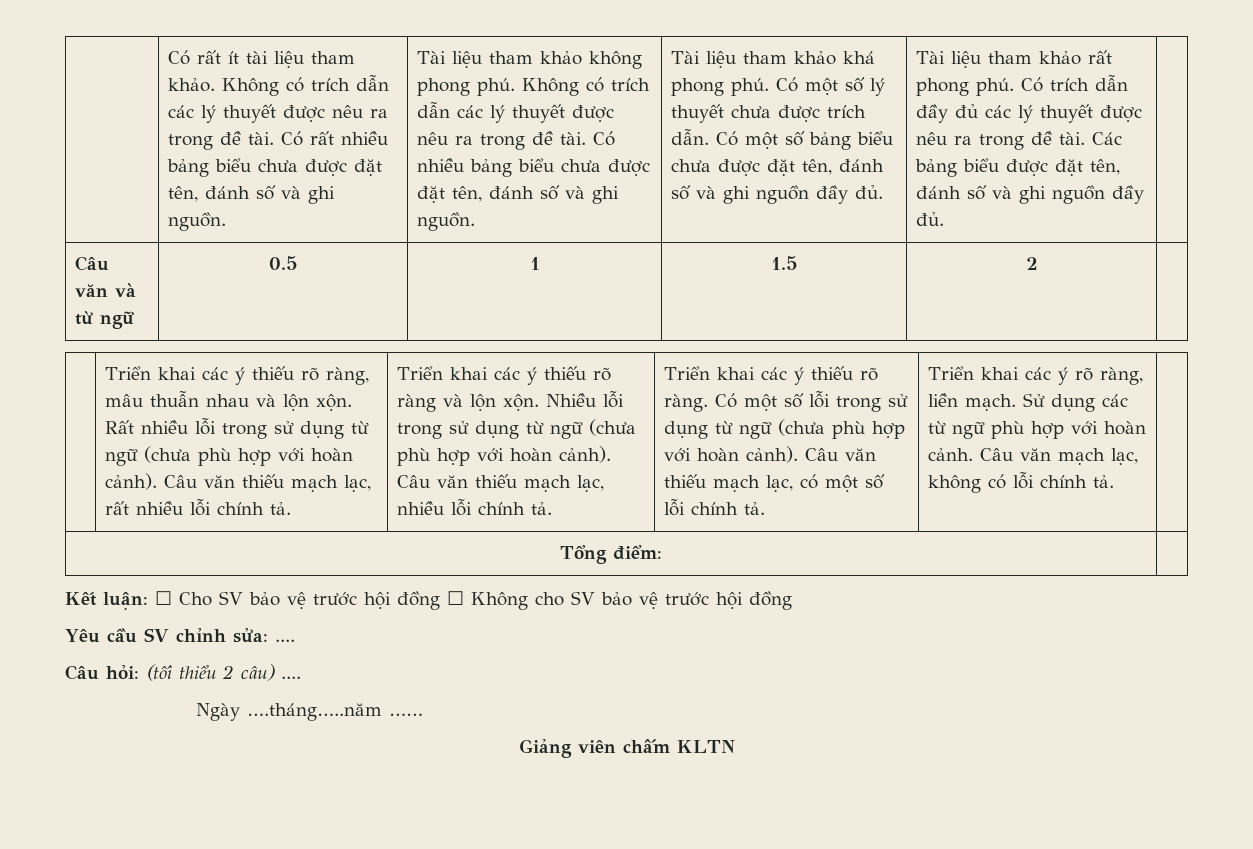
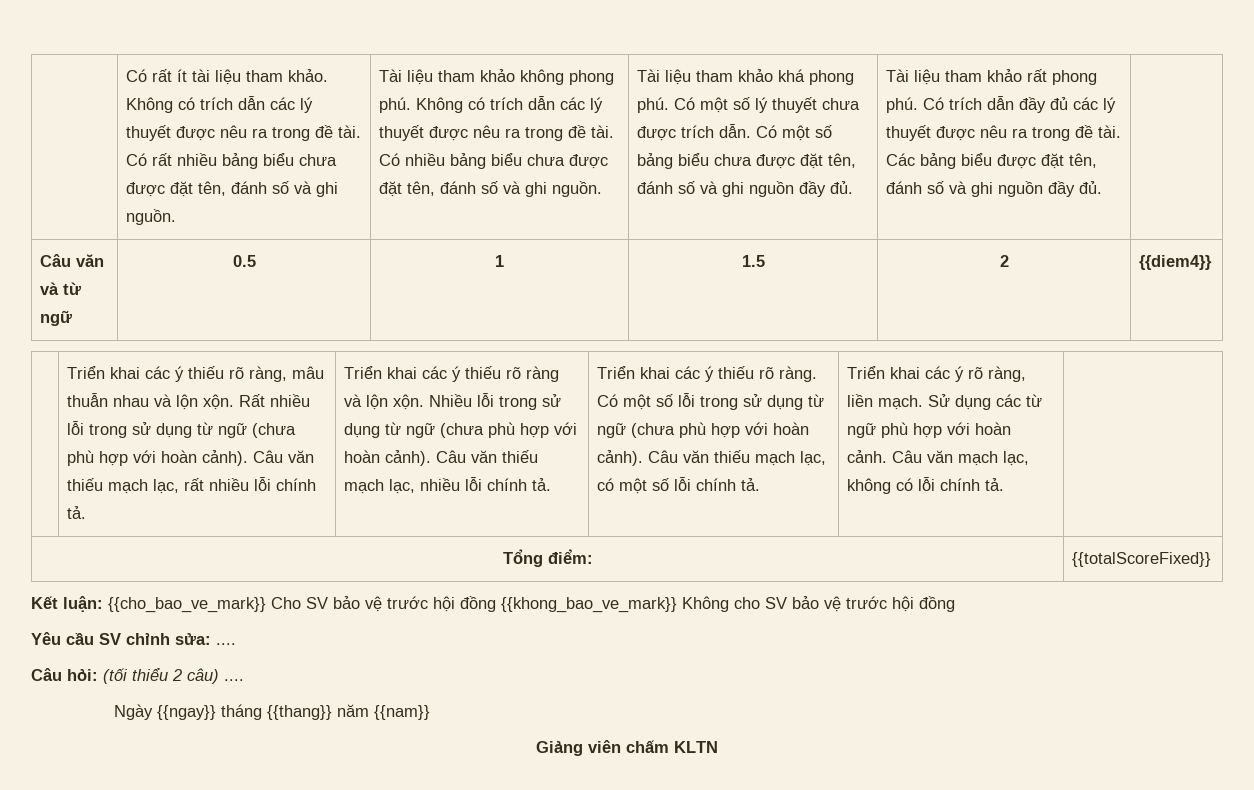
(1038, 263) none -> [1139,255,1213,270] {{diem4}}
(662, 552) none -> [1072,552,1212,567] {{totalScoreFixed}}
[155,591,172,605] ☐ -> [108,597,266,613] {{cho_bao_ve_mark}}
[447,591,464,605] ☐ -> [501,597,677,613] {{khong_bao_ve_mark}}
[247,703,424,721] ….tháng…..năm …… -> [156,704,430,720] {{ngay}} tháng {{thang}} năm {{nam}}

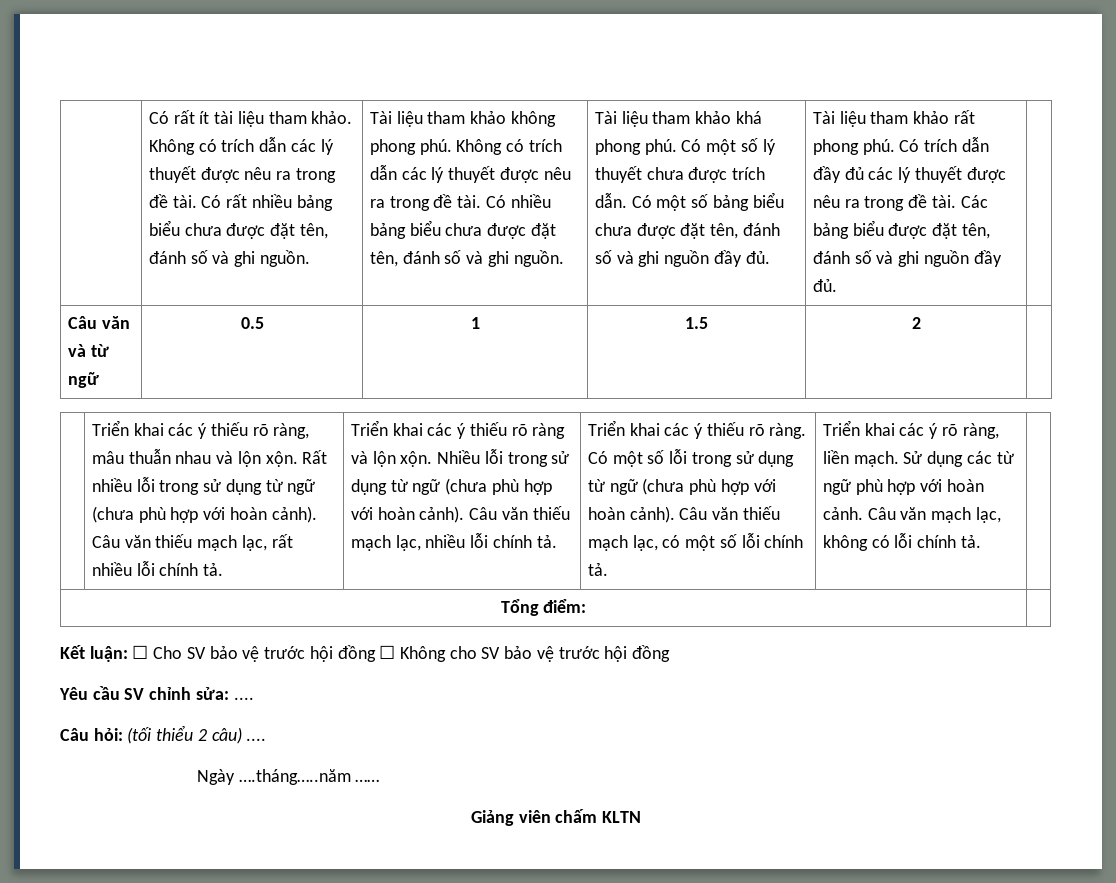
[1139,255,1213,270] {{diem4}} -> (921, 323) none
[1072,552,1212,567] {{totalScoreFixed}} -> (587, 606) none
[108,597,266,613] {{cho_bao_ve_mark}} -> [132,645,149,659] ☐
[501,597,677,613] {{khong_bao_ve_mark}} -> [379,645,396,659] ☐
[156,704,430,720] {{ngay}} tháng {{thang}} năm {{nam}} -> [238,769,380,785] ….tháng…..năm ……

